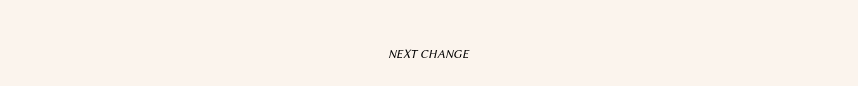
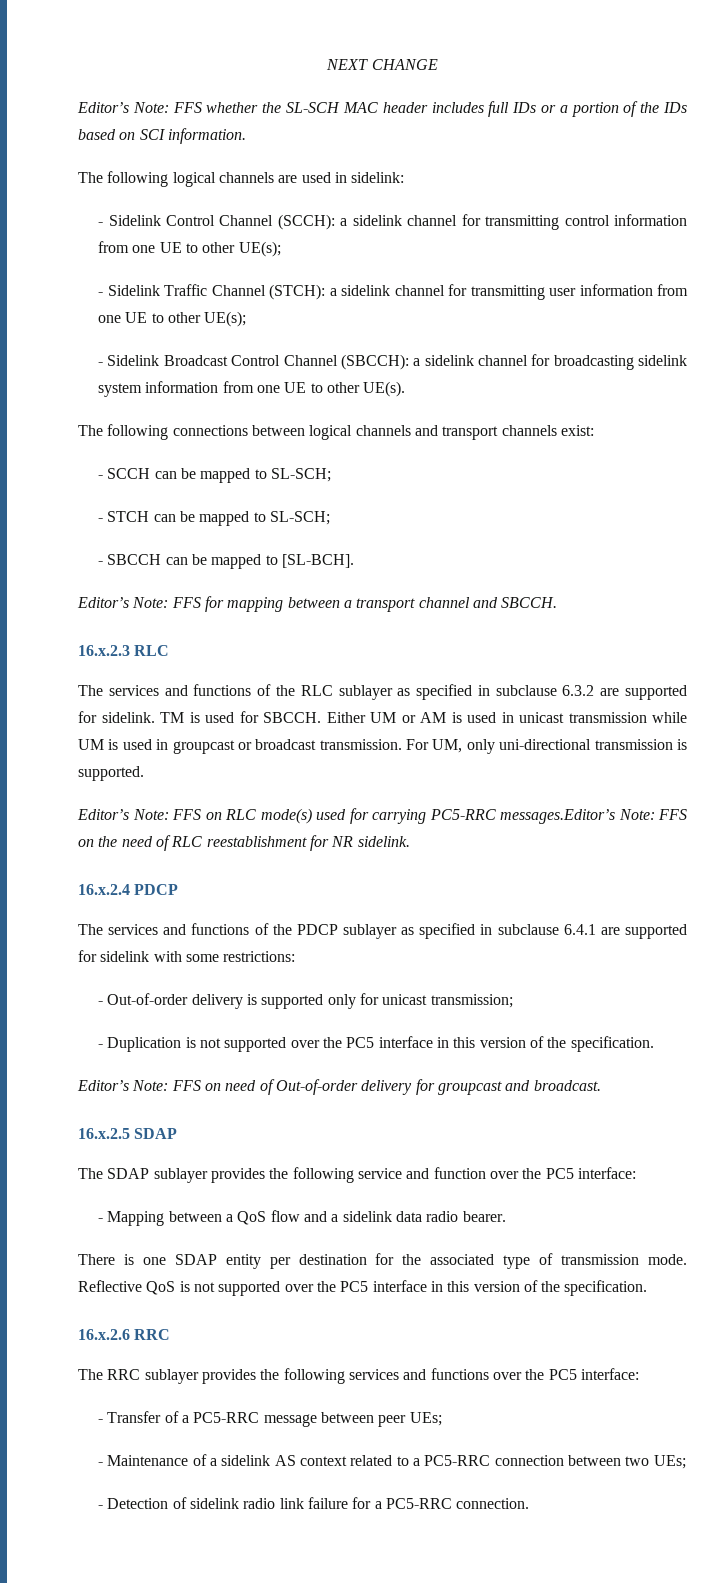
(471, 54) none -> [77,101,687,117] [78,128,246,144] [78,171,405,187] [98,214,688,230] [98,241,281,257] [98,284,688,300] [98,311,247,327] [98,354,687,370] [98,381,406,397] [78,424,594,440] [98,468,332,483] [98,511,331,526] [98,554,355,569] [77,596,558,612] [78,645,170,656] [78,684,687,700] [78,711,687,723] [78,739,688,754] [78,766,144,781] [77,808,687,824] [78,835,410,851] [78,884,179,895] [78,923,687,939] [78,950,296,962] [98,993,513,1009] [98,1036,654,1052] [77,1079,601,1095] [78,1128,178,1139] [78,1167,636,1183] [98,1210,506,1226] [78,1253,687,1269] [78,1280,648,1296] [78,1329,171,1340] [78,1368,639,1384] [98,1411,442,1427] [98,1454,686,1469] [98,1497,530,1509] // Editor’s Note: FFS whether the SL-SCH MAC header includes full IDs or a portion of the IDs based on SCI information. // The following logical channels are used in sidelink: // - Sidelink Control Channel (SCCH): a sidelink channel for transmitting control information from one UE to other UE(s); // - Sidelink Traffic Channel (STCH): a sidelink channel for transmitting user information from one UE to other UE(s); // - Sidelink Broadcast Control Channel (SBCCH): a sidelink channel for broadcasting sidelink system information from one UE to other UE(s). // The following connections between logical channels and transport channels exist: // - SCCH can be mapped to SL-SCH; // - STCH can be mapped to SL-SCH; // - SBCCH can be mapped to [SL-BCH]. // Editor’s Note: FFS for mapping between a transport channel and SBCCH. // 16.x.2.3 RLC // The services and functions of the RLC sublayer as specified in subclause 6.3.2 are supported for sidelink. TM is used for SBCCH. Either UM or AM is used in unicast transmission while UM is used in groupcast or broadcast transmission. For UM, only uni-directional transmission is supported. // Editor’s Note: FFS on RLC mode(s) used for carrying PC5-RRC messages.Editor’s Note: FFS on the need of RLC reestablishment for NR sidelink. // 16.x.2.4 PDCP // The services and functions of the PDCP sublayer as specified in subclause 6.4.1 are supported for sidelink with some restrictions: // - Out-of-order delivery is supported only for unicast transmission; // - Duplication is not supported over the PC5 interface in this version of the specification. // Editor’s Note: FFS on need of Out-of-order delivery for groupcast and broadcast. // 16.x.2.5 SDAP // The SDAP sublayer provides the following service and function over the PC5 interface: // - Mapping between a QoS flow and a sidelink data radio bearer. // There is one SDAP entity per destination for the associated type of transmission mode. Reflective QoS is not supported over the PC5 interface in this version of the specification. // 16.x.2.6 RRC // The RRC sublayer provides the following services and functions over the PC5 interface: // - Transfer of a PC5-RRC message between peer UEs; // - Maintenance of a sidelink AS context related to a PC5-RRC connection between two UEs; // - Detection of sidelink radio link failure for a PC5-RRC connection.

